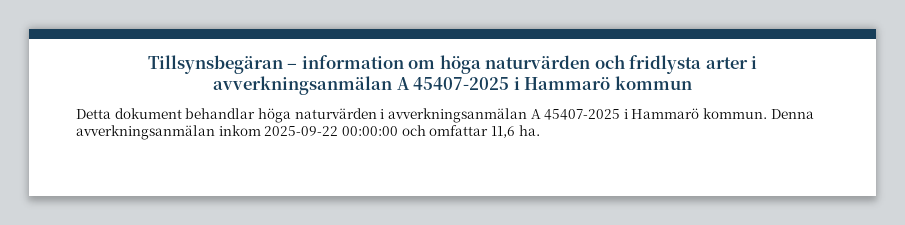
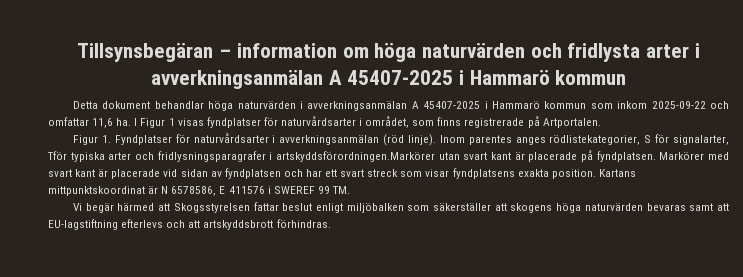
[703,108,814,119] [76,125,215,140] kommun. Denna avverkningsanmälan -> [544,101,613,109] kommun som
[341,126,398,136] 00:00:00 -> (706, 105) none
(540, 130) none -> [134,116,601,128] [73,133,730,146] [47,150,729,162] [48,168,636,179] [48,186,350,196] [73,202,729,213] [48,219,331,230] I Figur 1 visas fyndplatser för naturvårdsarter i området, som finns registrerade på Artportalen. // Figur 1. Fyndplatser för naturvårdsarter i avverkningsanmälan (röd linje). Inom parentes anges rödlistekategorier, S för signalarter, Tför typiska arter och fridlysningsparagrafer i artskyddsförordningen.Markörer utan svart kant är placerade på fyndplatsen. Markörer med svart kant är placerade vid sidan av fyndplatsen och har ett svart streck som visar fyndplatsens exakta position. Kartans mittpunktskoordinat är N 6578586, E 411576 i SWEREF 99 TM. // Vi begär härmed att Skogsstyrelsen fattar beslut enligt miljöbalken som säkerställer att skogens höga naturvärden bevaras samt att EU-lagstiftning efterlevs och att artskyddsbrott förhindras.

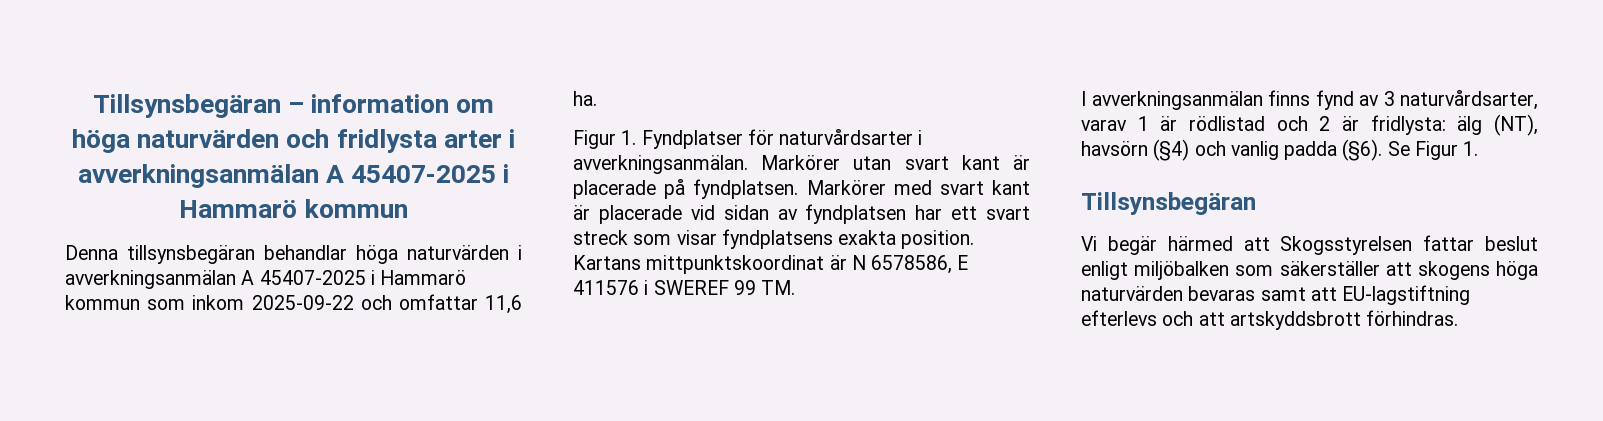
[73,101,151,109] Detta dokument -> [65,245,255,264] Denna tillsynsbegäran
[134,116,601,128] I Figur 1 visas fyndplatser för naturvårdsarter i området, som finns registrerade på Artportalen. -> (597, 98) none
[279,134,730,146] [47,151,435,162] avverkningsanmälan (röd linje). Inom parentes anges rödlistekategorier, S för signalarter, Tför typiska arter och fridlysningsparagrafer i artskyddsförordningen.Markörer -> [573,155,841,174] avverkningsanmälan. Markörer
[283,169,303,177] och -> (907, 214) none
(350, 190) none -> [1081,90,1538,110] [1081,114,1538,136] [1081,139,1479,161] [1081,192,1256,215] // I avverkningsanmälan finns fynd av 3 naturvårdsarter, varav 1 är rödlistad och 2 är fridlysta: älg (NT), havsörn (§4) och vanlig padda (§6). Se Figur 1. // Tillsynsbegäran

